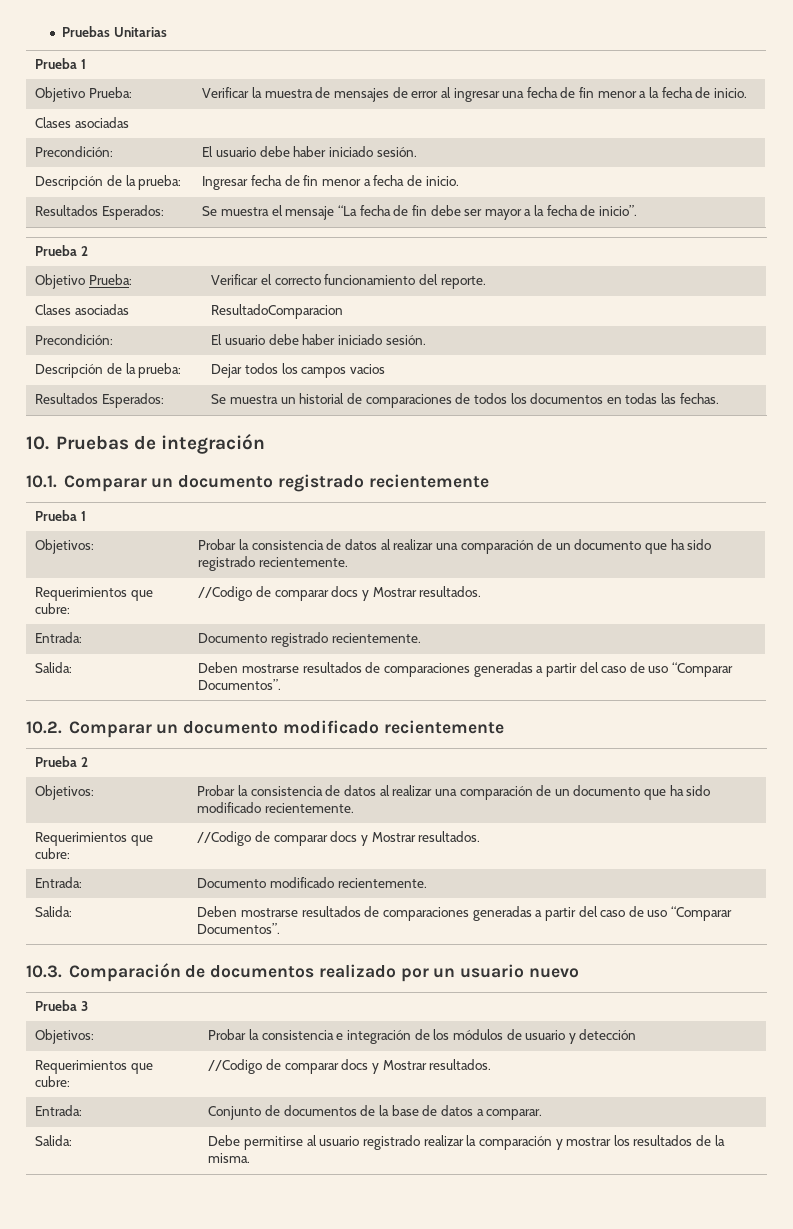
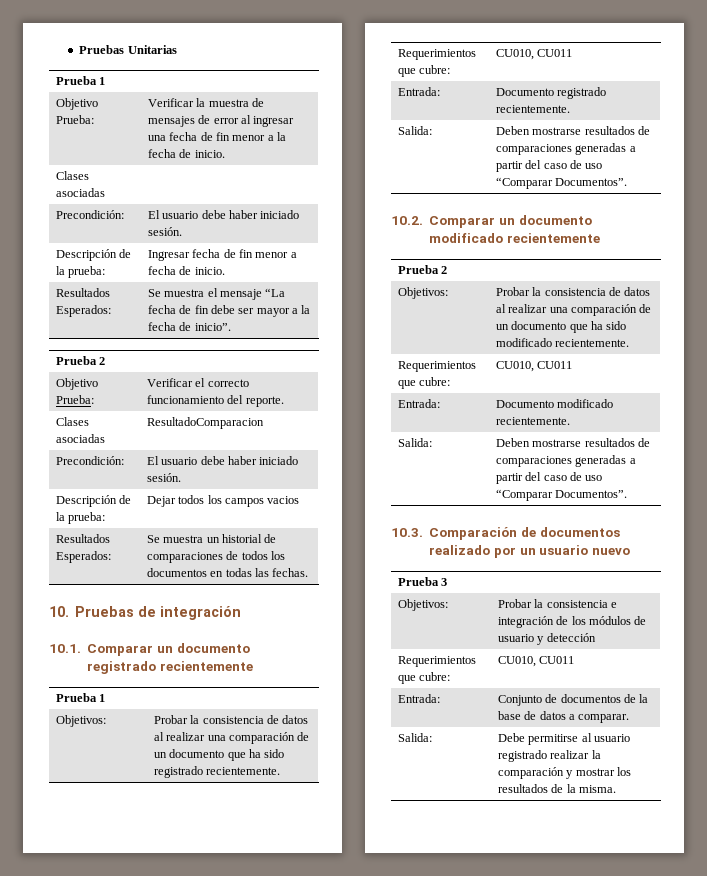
[198,586,482,601] //Codigo de comparar docs y Mostrar resultados. -> [495,49,573,60] CU010, CU011
[197,831,481,846] //Codigo de comparar docs y Mostrar resultados. -> [495,361,573,372] CU010, CU011
[208,1059,492,1074] //Codigo de comparar docs y Mostrar resultados. -> [497,656,575,667] CU010, CU011

